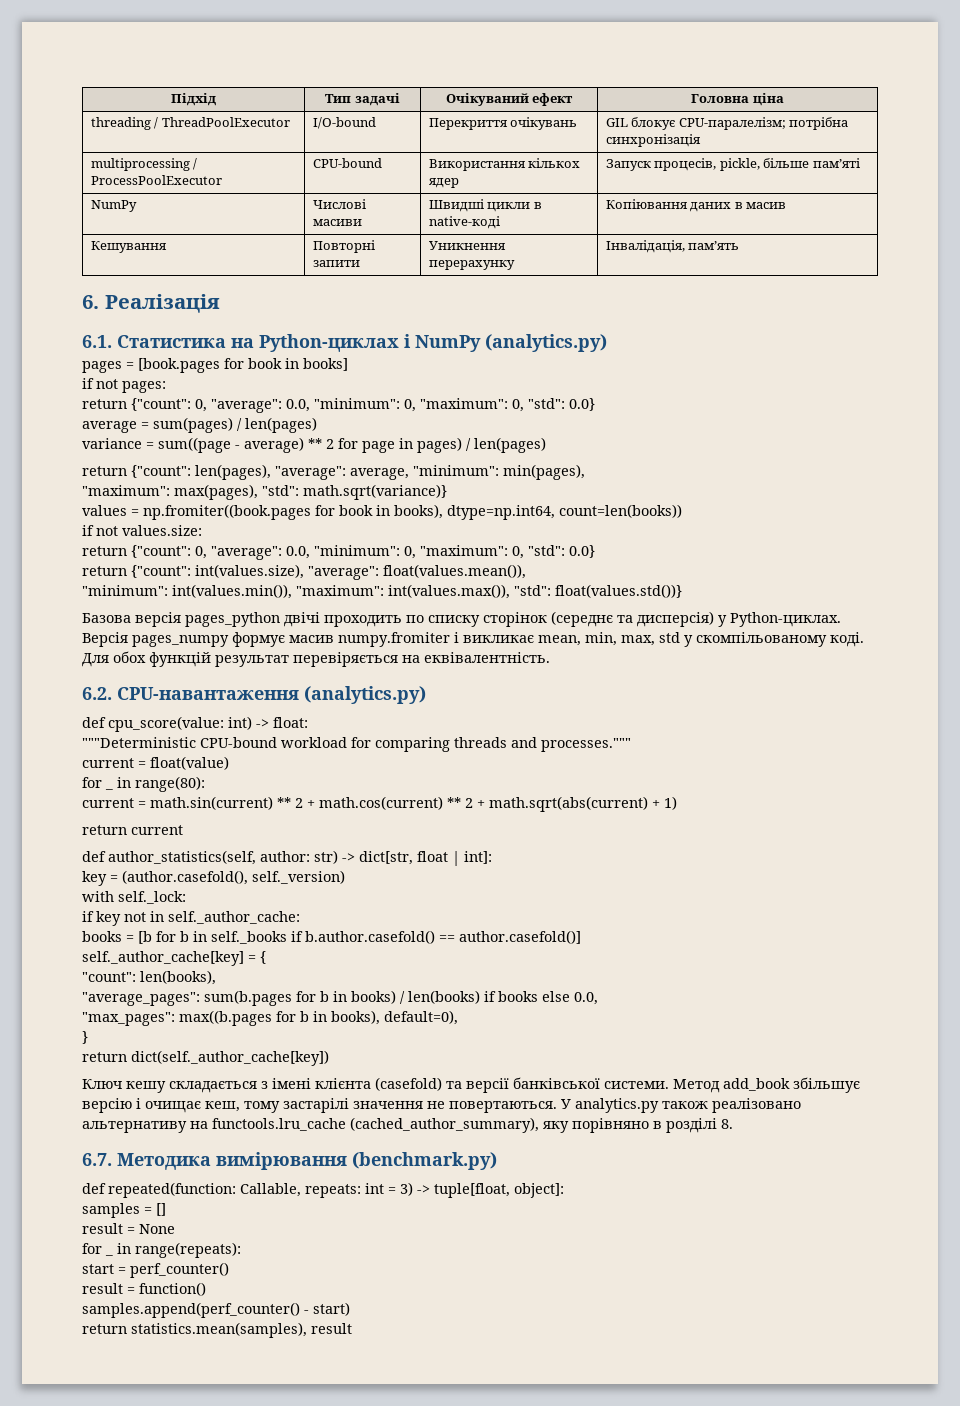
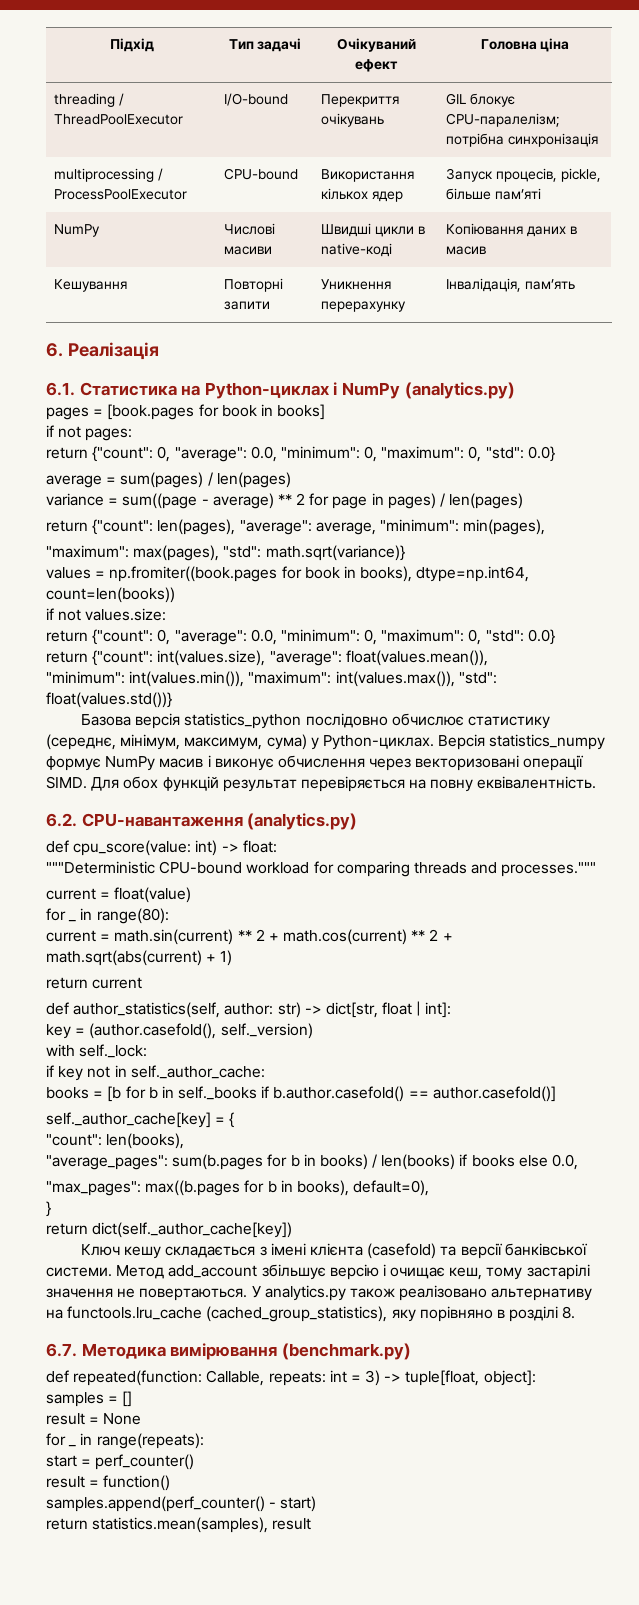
[185,611,841,627] [82,632,864,647] pages_python двічі проходить по списку сторінок (середнє та дисперсія) у Python-циклах. Версія pages_numpy формує масив numpy.fromiter і викликає mean, min, max, std у скомпільованому коді. -> [184,713,550,729] [46,734,606,750] [46,755,585,771] [46,776,87,789] statistics_python послідовно обчислює статистику (середнє, мінімум, максимум, сума) у Python-циклах. Версія statistics_numpy формує NumPy масив і виконує обчислення через векторизовані операції SIMD.
(420, 659) none -> [430,779,474,792] повну
[723,1078,790,1091] add_book -> [168,1265,258,1278] add_account
[350,1117,539,1133] (cached_author_summary), -> [206,1306,388,1322] (cached_group_statistics),

